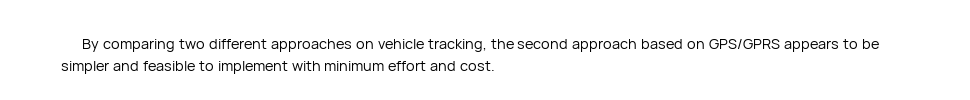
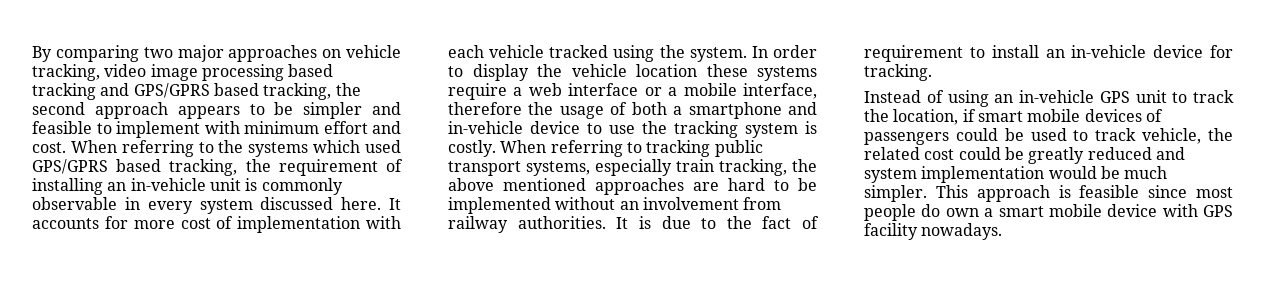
[208,39,267,49] different -> [177,45,224,62] major
[490,39,781,52] the second approach based on GPS/GPRS -> [104,64,334,81] [32,83,361,100] [32,102,168,119] video image processing based tracking and GPS/GPRS based tracking, the second approach
(496, 66) none -> [70,140,401,157] [32,159,404,176] [32,178,343,195] [32,197,401,214] [32,216,401,233] [448,45,817,62] [448,64,817,81] [448,83,817,100] [448,102,817,119] [448,121,817,138] [448,140,763,157] [448,159,817,176] [448,178,817,195] [448,197,782,214] [448,216,819,233] [864,45,1233,62] [864,64,932,81] [864,90,1234,107] [864,109,1163,125] [864,128,1233,145] [864,147,1185,164] [864,166,1168,183] [864,185,1233,202] [864,204,1233,221] [864,223,1003,240] When referring to the systems which used GPS/GPRS based tracking, the requirement of installing an in-vehicle unit is commonly observable in every system discussed here. It accounts for more cost of implementation with each vehicle tracked using the system. In order to display the vehicle location these systems require a web interface or a mobile interface, therefore the usage of both a smartphone and in-vehicle device to use the tracking system is costly. When referring to tracking public transport systems, especially train tracking, the above mentioned approaches are hard to be implemented without an involvement from railway authorities. It is due to the fact of requirement to install an in-vehicle device for tracking. // Instead of using an in-vehicle GPS unit to track the location, if smart mobile devices of passengers could be used to track vehicle, the related cost could be greatly reduced and system implementation would be much simpler. This approach is feasible since most people do own a smart mobile device with GPS facility nowadays.

